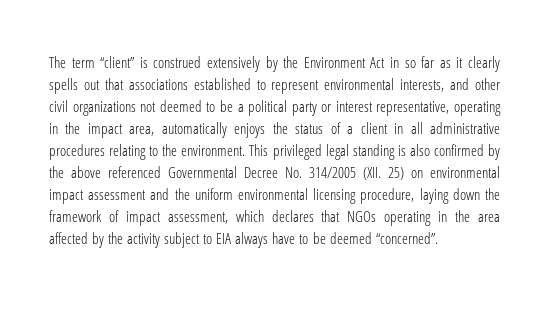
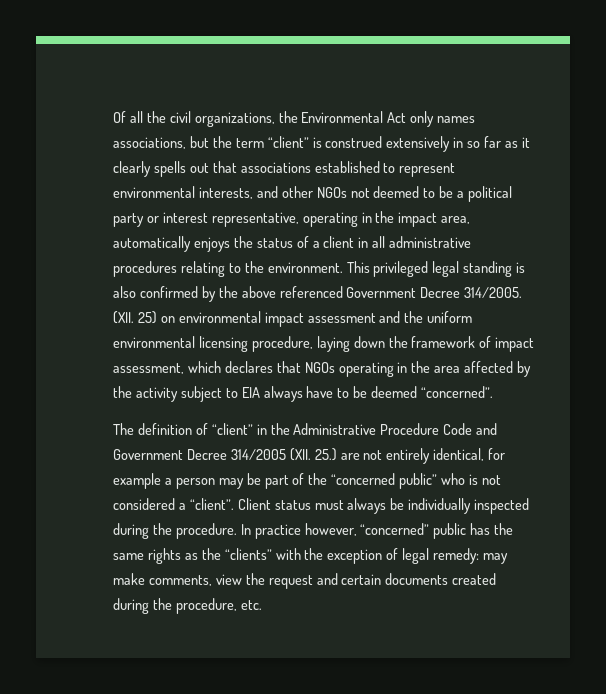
[49,56,66,68] The -> [113,111,476,127] [113,136,232,149] Of all the civil organizations, the Environmental Act only names associations, but the
[265,56,386,72] by the Environment Act -> (451, 144) none
[49,100,136,116] civil organizations -> [316,187,347,198] NGOs
[168,166,356,178] Governmental Decree No. 314/2005 -> [346,287,523,298] Government Decree 314/2005.
(438, 238) none -> [113,423,498,435] [113,448,506,464] [113,473,501,489] [113,498,530,514] [113,523,514,539] [113,548,509,564] [113,573,497,589] [113,598,262,614] // The definition of “client” in the Administrative Procedure Code and Government Decree 314/2005 (XII. 25.) are not entirely identical, for example a person may be part of the “concerned public” who is not considered a “client”. Client status must always be individually inspected during the procedure. In practice however, “concerned” public has the same rights as the “clients” with the exception of legal remedy: may make comments, view the request and certain documents created during the procedure, etc.

